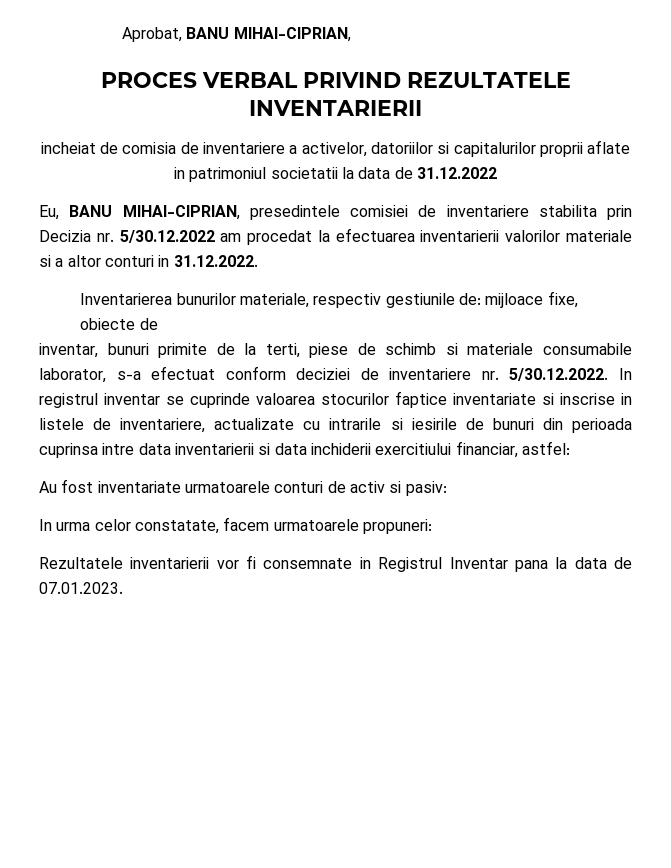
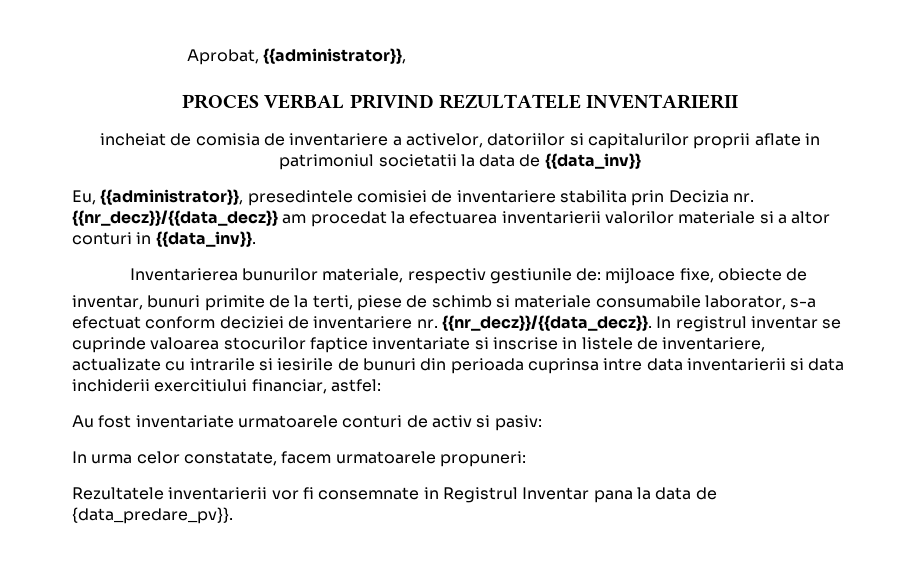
[186,27,351,42] BANU MIHAI-CIPRIAN, -> [263,48,407,64] {{administrator}},
[416,167,497,179] 31.12.2022 -> [544,153,641,169] {{data_inv}}
[69,205,240,220] BANU MIHAI-CIPRIAN, -> [100,189,244,205] {{administrator}},
[119,230,215,243] 5/30.12.2022 -> [72,210,278,226] {{nr_decz}}/{{data_decz}}
[173,255,258,267] 31.12.2022. -> [155,231,256,247] {{data_inv}}.
[509,368,609,381] 5/30.12.2022. -> [441,315,652,331] {{nr_decz}}/{{data_decz}}.
[39,582,123,594] 07.01.2023. -> [72,507,233,524] {data_predare_pv}}.

